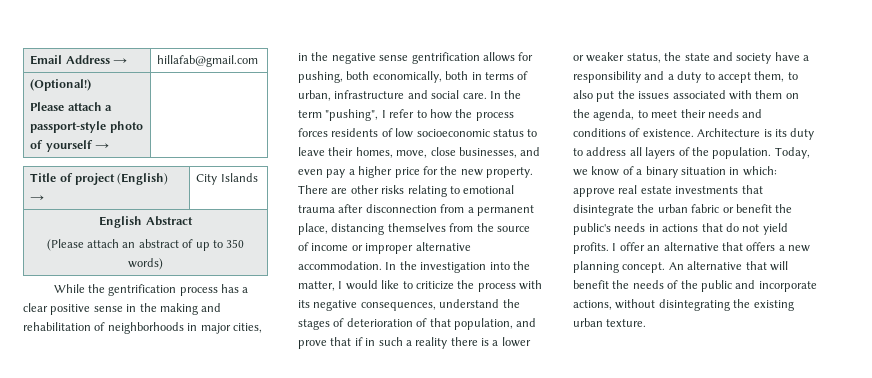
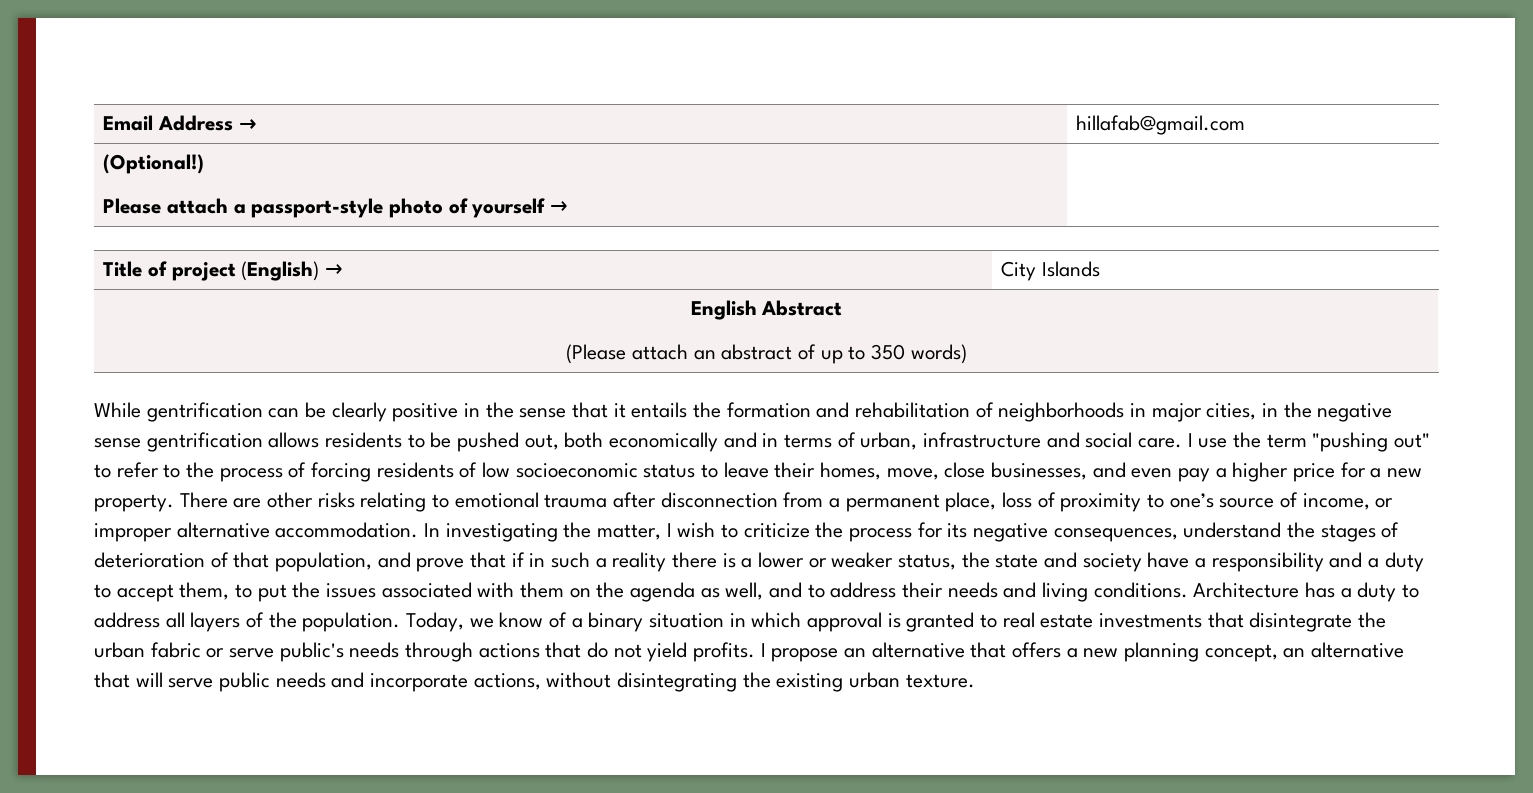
[87,284,249,296] [23,303,198,315] the gentrification process has a clear positive sense in the making -> [146,402,811,422] gentrification can be clearly positive in the sense that it entails the formation
[518,52,534,61] [298,71,469,83] for pushing, both economically, both -> [325,432,757,452] residents to be pushed out, both economically and
[489,90,522,99] [298,109,386,121] In the term "pushing", I -> [1187,432,1431,452] [94,464,111,478] I use the term "pushing out" to
[429,109,514,121] [298,128,328,137] how the process forces -> [186,462,372,482] the process of forcing
[440,166,458,175] the -> [1370,468,1382,478] a
[331,223,494,235] distancing themselves from the -> [1002,492,1214,512] loss of proximity to one’s
[311,243,349,251] income -> [1302,493,1370,510] income,
[399,261,510,273] the investigation into -> [445,523,558,542] investigating
[345,280,400,290] would like -> [677,522,716,538] wish
[519,280,542,290] with -> [917,522,943,538] for
[573,90,593,99] also -> (253, 591) none
[593,109,763,121] [573,128,787,137] agenda, to meet their needs and conditions of existence. Architecture is its -> [630,582,1352,602] agenda as well, and to address their needs and living conditions. Architecture has a
[742,166,777,176] [573,188,615,197] which: approve -> [751,612,998,632] which approval is granted to
[735,204,793,213] benefit the -> [229,648,275,658] serve
[648,224,659,232] in -> [405,642,474,662] through
[619,242,645,251] offer -> [771,648,839,662] propose
[622,262,684,273] concept. An -> [1204,644,1306,662] concept, an
[573,280,732,292] benefit the needs of the public -> [168,672,326,692] serve public needs

